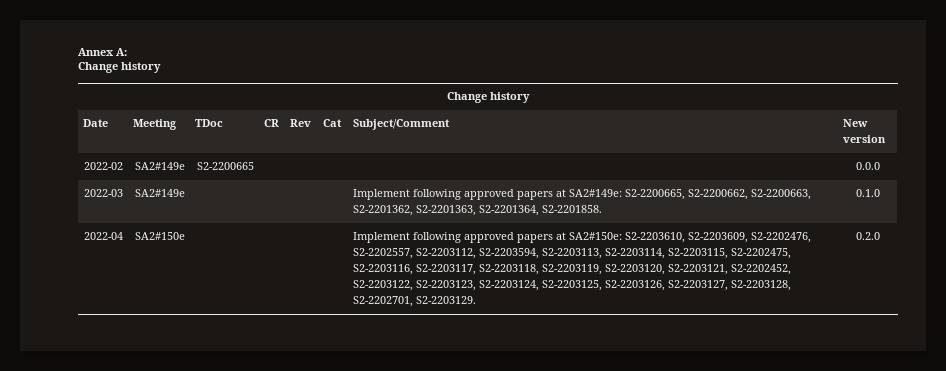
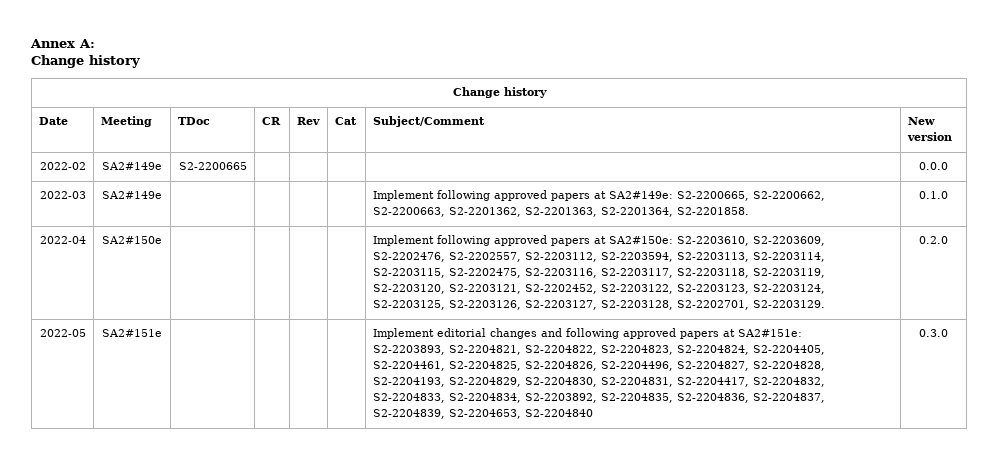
(880, 236) none -> [39,329,86,337] [102,329,162,337] [372,328,802,339] [372,345,825,355] [372,361,825,371] [372,377,825,387] [372,393,825,403] [372,409,593,419] [919,329,948,337] // 2022-05 | SA2#151e | | | | | Implement editorial changes and following approved papers at SA2#151e: // S2-2203893, S2-2204821, S2-2204822, S2-2204823, S2-2204824, S2-2204405, S2-2204461, S2-2204825, S2-2204826, S2-2204496, S2-2204827, S2-2204828, S2-2204193, S2-2204829, S2-2204830, S2-2204831, S2-2204417, S2-2204832, S2-2204833, S2-2204834, S2-2203892, S2-2204835, S2-2204836, S2-2204837, S2-2204839, S2-2204653, S2-2204840 | 0.3.0

